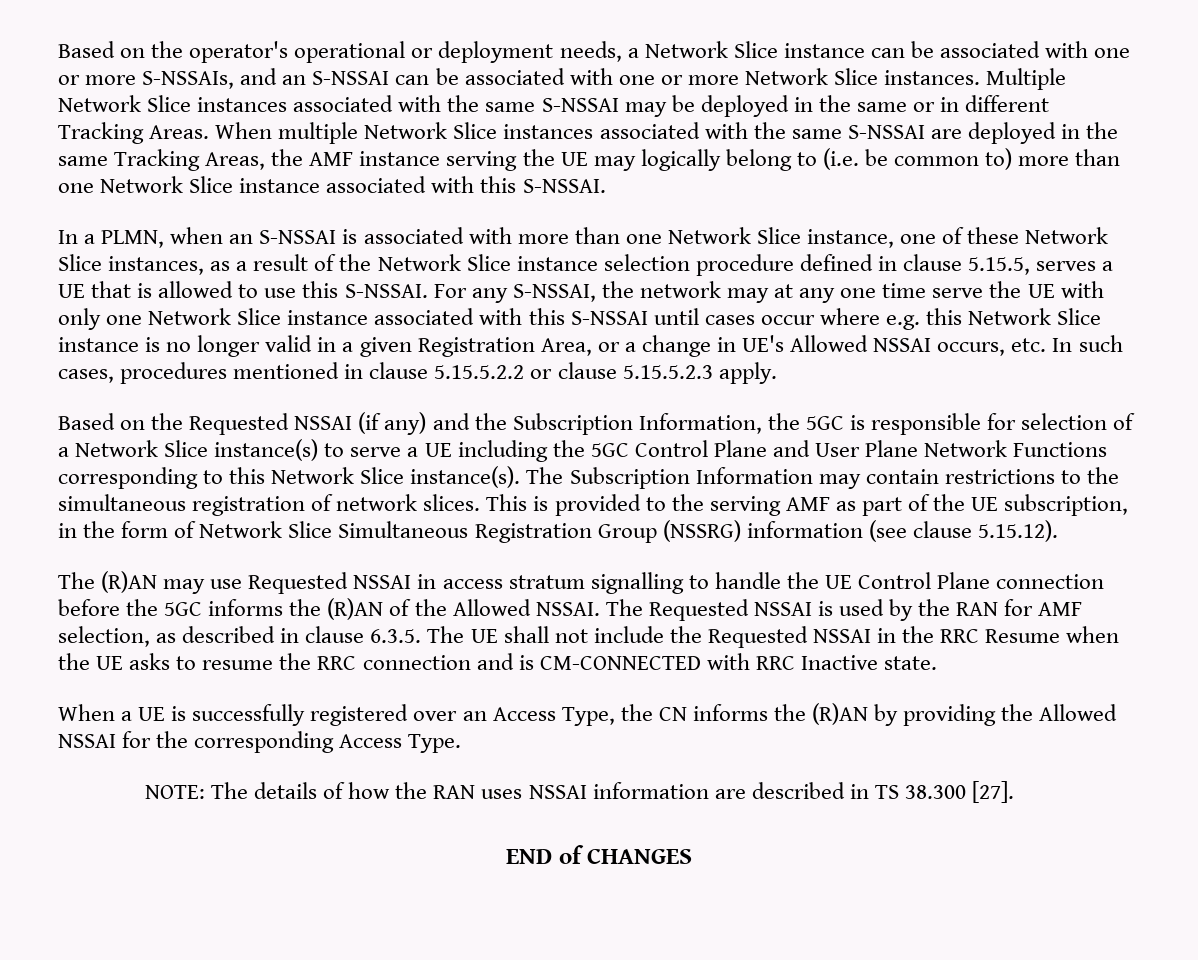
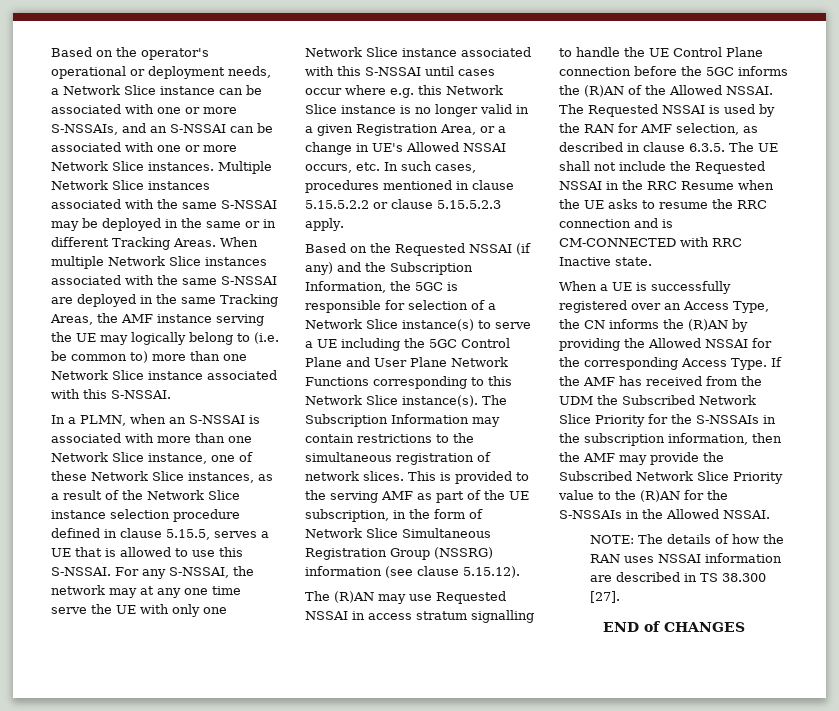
(462, 743) none -> [771,357,782,367] [559,376,762,386] [559,395,756,405] [559,414,776,427] [559,433,782,446] [559,452,724,465] [559,471,783,484] [558,490,728,502] [559,509,770,519] If the AMF has received from the UDM the Subscribed Network Slice Priority for the S-NSSAIs in the subscription information, then the AMF may provide the Subscribed Network Slice Priority value to the (R)AN for the S-NSSAIs in the Allowed NSSAI.

